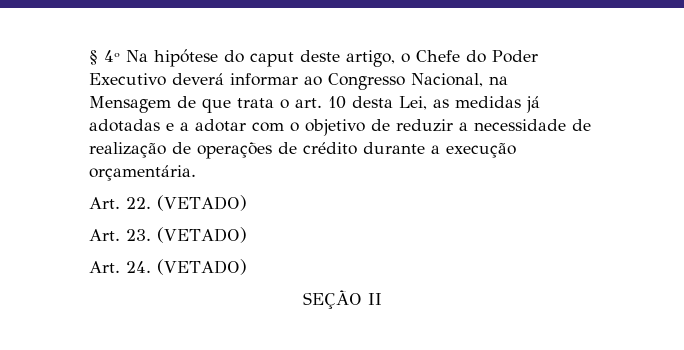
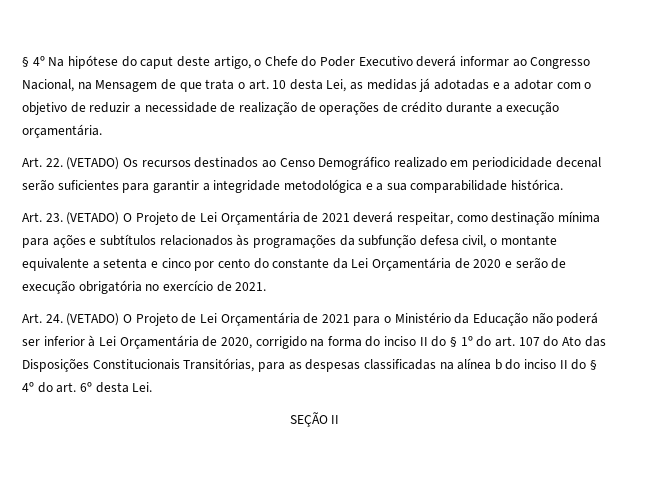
[89,227,247,243] [89,259,247,275] // Art. 23. (VETADO) // Art. 24. (VETADO) -> [122,156,601,170] [22,179,564,193] [22,211,601,225] [22,234,557,248] [22,257,567,271] [22,280,267,294] [22,312,599,326] [22,335,606,349] [22,358,598,372] [22,382,153,393] Os recursos destinados ao Censo Demográfico realizado em periodicidade decenal serão suficientes para garantir a integridade metodológica e a sua comparabilidade histórica. // Art. 23. (VETADO) O Projeto de Lei Orçamentária de 2021 deverá respeitar, como destinação mínima para ações e subtítulos relacionados às programações da subfunção defesa civil, o montante equivalente a setenta e cinco por cento do constante da Lei Orçamentária de 2020 e serão de execução obrigatória no exercício de 2021. // Art. 24. (VETADO) O Projeto de Lei Orçamentária de 2021 para o Ministério da Educação não poderá ser inferior à Lei Orçamentária de 2020, corrigido na forma do inciso II do § 1º do art. 107 do Ato das Disposições Constitucionais Transitórias, para as despesas classificadas na alínea b do inciso II do § 4º do art. 6º desta Lei.

